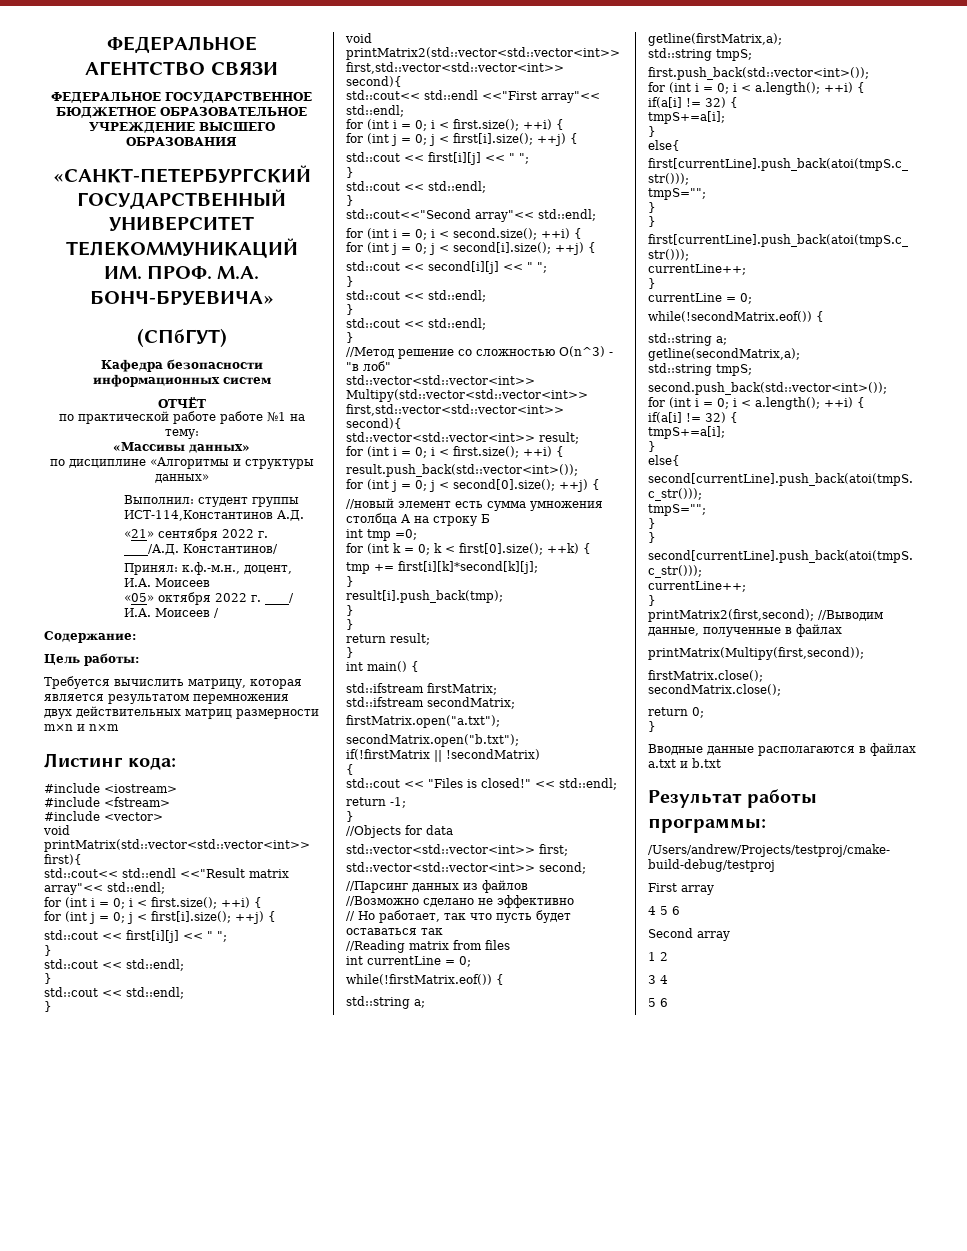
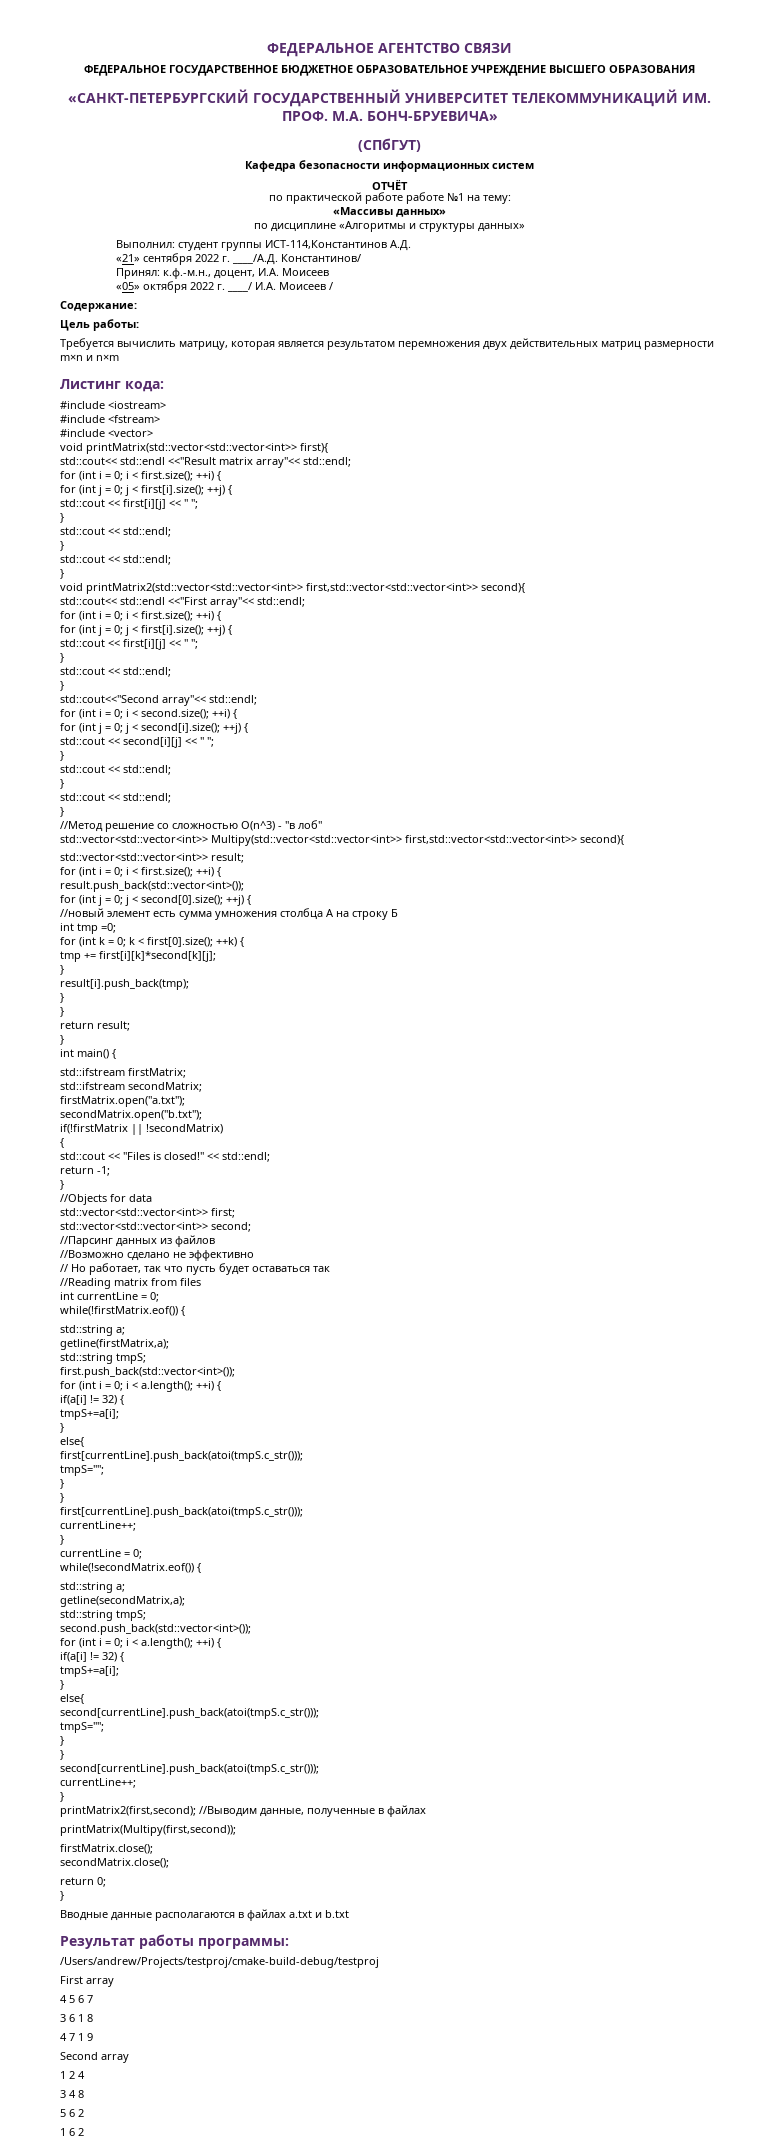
(680, 910) none -> [87,1995,93,2003] [60,2014,93,2022] [60,2033,93,2041] 7 // 3 6 1 8 // 4 7 1 9
(668, 956) none -> [78,2071,85,2079] 4
[648,998,668,1007] // 5 6 -> [78,2090,84,2098] [60,2109,84,2117] [60,2128,84,2136] 8 // 5 6 2 // 1 6 2

